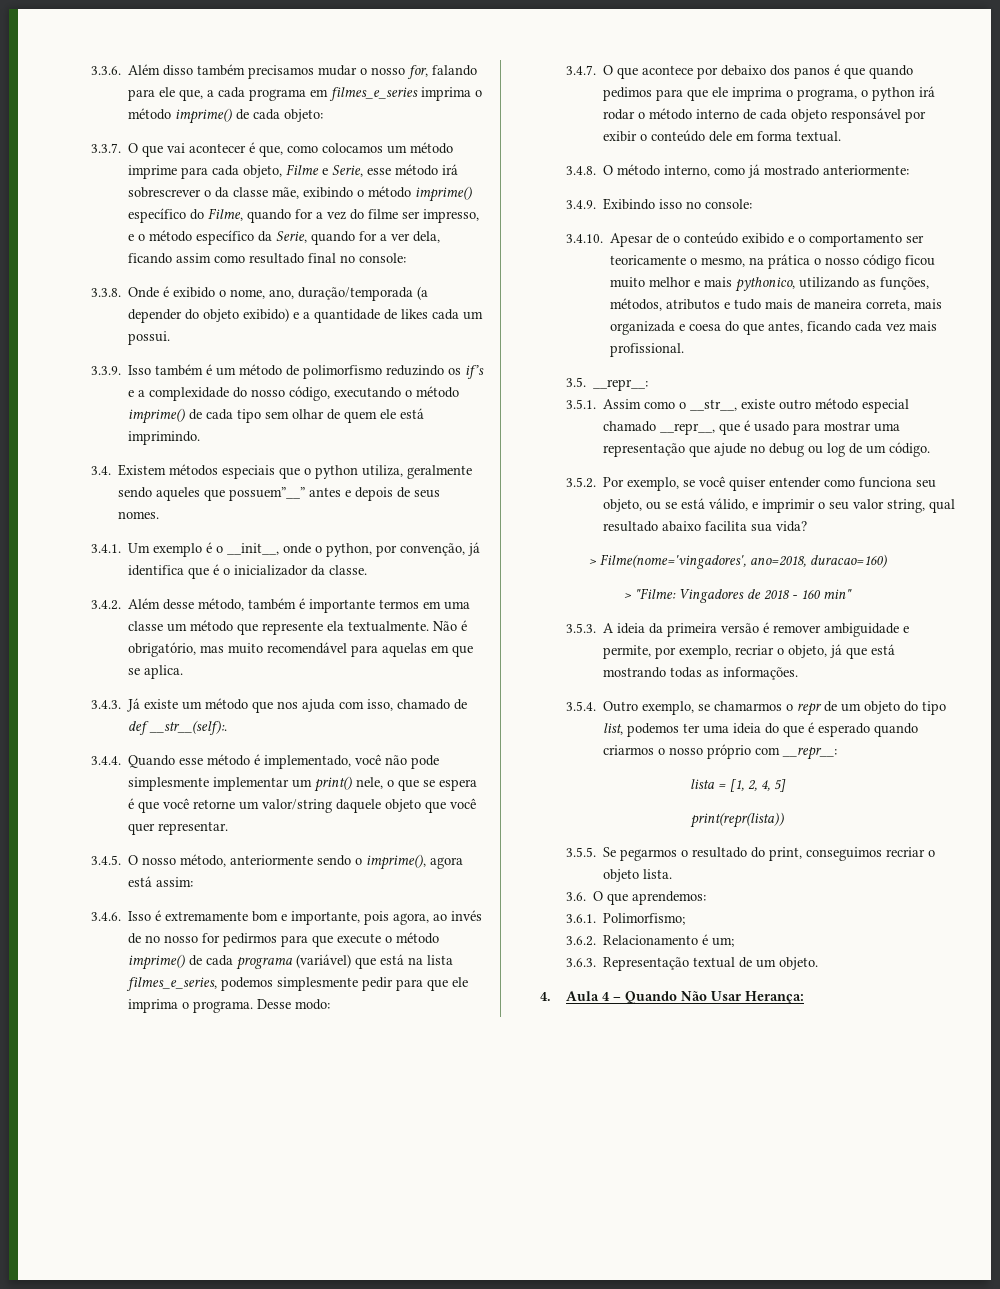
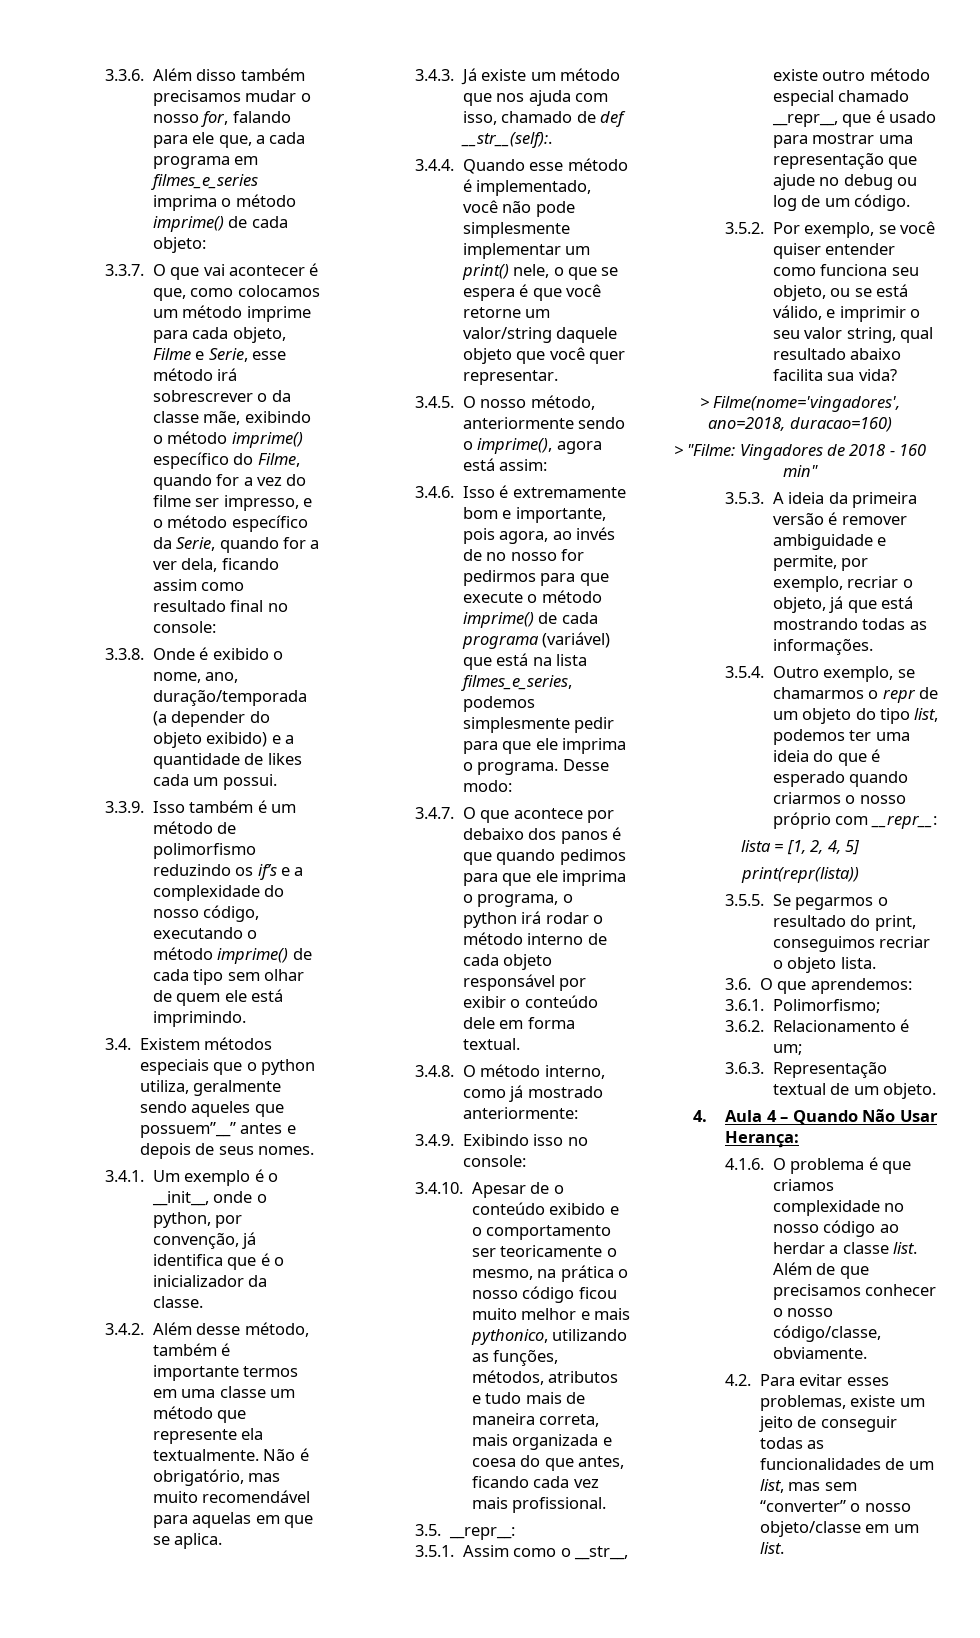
(804, 997) none -> [725,1157,911,1174] [772,1179,834,1191] [772,1200,905,1216] [772,1220,899,1237] [772,1242,917,1254] [772,1262,869,1279] [772,1284,937,1300] [772,1308,834,1317] [772,1325,881,1342] [772,1347,867,1359] [725,1374,889,1386] [759,1395,925,1411] [758,1416,897,1432] [759,1437,825,1449] [759,1458,934,1470] [759,1479,857,1493] [759,1500,911,1512] [759,1521,919,1537] [759,1542,784,1554] // 4.1.6. O problema é que criamos complexidade no nosso código ao herdar a classe list. Além de que precisamos conhecer o nosso código/classe, obviamente. // 4.2. Para evitar esses problemas, existe um jeito de conseguir todas as funcionalidades de um list, mas sem “converter” o nosso objeto/classe em um list.

